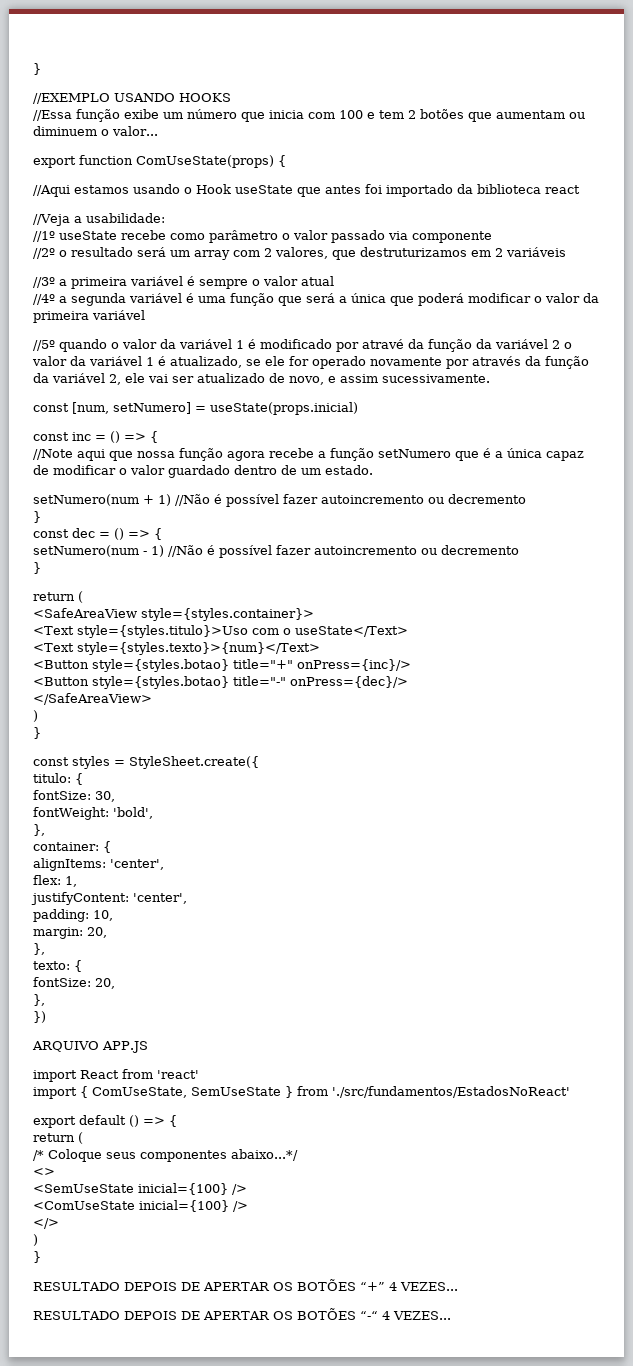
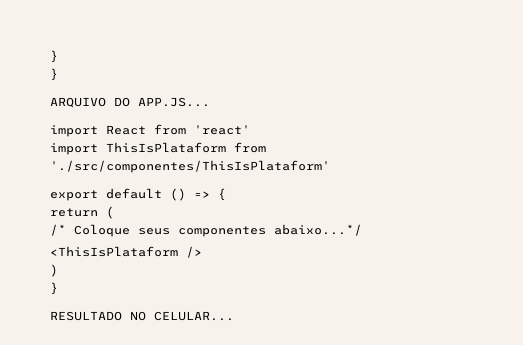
[33,63,41,75] [33,93,231,104] [33,109,585,122] [33,126,158,136] [33,155,286,168] [33,184,580,197] [33,213,165,226] [33,230,492,243] [33,247,566,260] [33,276,334,289] [33,293,599,306] [33,310,145,323] [33,339,572,352] [32,356,589,369] [33,373,490,385] [33,402,358,415] [33,431,158,443] [33,448,584,461] [33,465,373,478] [33,494,526,507] [33,511,41,523] [33,528,162,540] [33,545,519,558] [33,562,41,574] [33,591,83,603] [33,608,314,621] [33,625,408,638] [33,642,320,655] [33,659,411,672] [33,676,408,689] [33,693,152,705] [33,710,38,722] [33,727,41,739] [33,756,259,769] [33,773,83,785] [33,790,115,802] [33,807,153,820] [33,824,45,836] [33,841,111,853] [33,858,164,871] [33,875,77,887] [31,892,187,905] [33,909,113,922] [33,927,107,939] [33,943,45,955] [33,960,82,972] [33,977,115,989] [33,994,45,1006] [33,1011,46,1023] } // //EXEMPLO USANDO HOOKS // //Essa função exibe um número que inicia com 100 e tem 2 botões que aumentam ou diminuem o valor... // export function ComUseState(props) { // //Aqui estamos usando o Hook useState que antes foi importado da biblioteca react // //Veja a usabilidade: // //1º useState recebe como parâmetro o valor passado via componente // //2º o resultado será um array com 2 valores, que destruturizamos em 2 variáveis // //3º a primeira variável é sempre o valor atual // //4º a segunda variável é uma função que será a única que poderá modificar o valor da primeira variável // //5º quando o valor da variável 1 é modificado por atravé da função da variável 2 o valor da variável 1 é atualizado, se ele for operado novamente por através da função da variável 2, ele vai ser atualizado de novo, e assim sucessivamente. // const [num, setNumero] = useState(props.inicial) // const inc = () => { // //Note aqui que nossa função agora recebe a função setNumero que é a única capaz de modificar o valor guardado dentro de um estado. // setNumero(num + 1) //Não é possível fazer autoincremento ou decremento // } // const dec = () => { // setNumero(num - 1) //Não é possível fazer autoincremento ou decremento // } // return ( // <SafeAreaView style={styles.container}> // <Text style={styles.titulo}>Uso com o useState</Text> // <Text style={styles.texto}>{num}</Text> // <Button style={styles.botao} title="+" onPress={inc}/> // <Button style={styles.botao} title="-" onPress={dec}/> // </SafeAreaView> // ) // } // const styles = StyleSheet.create({ // titulo: { // fontSize: 30, // fontWeight: 'bold', // }, // container: { // alignItems: 'center', // flex: 1, // justifyContent: 'center', // padding: 10, // margin: 20, // }, // texto: { // fontSize: 20, // }, // }) -> [50,50,58,63] [50,68,58,81] } // }
[102,1041,148,1053] APP.JS -> [114,97,210,107] DO APP.JS...
[80,1086,570,1098] { ComUseState, SemUseState } from './src/fundamentos/EstadosNoReact' -> [106,142,266,153] [50,160,330,173] ThisIsPlataform from './src/componentes/ThisIsPlataform'
[33,1168,55,1176] [33,1183,247,1195] [33,1200,248,1212] [33,1218,59,1229] [33,1234,38,1246] [33,1251,41,1263] [33,1279,458,1291] [33,1308,451,1320] <> // <SemUseState inicial={100} /> // <ComUseState inicial={100} /> // </> // ) // } // RESULTADO DEPOIS DE APERTAR OS BOTÕES “+” 4 VEZES... // RESULTADO DEPOIS DE APERTAR OS BOTÕES “-“ 4 VEZES... -> [50,246,202,258] [50,264,58,277] [50,282,58,295] [50,311,234,321] <ThisIsPlataform /> // ) // } // RESULTADO NO CELULAR...

